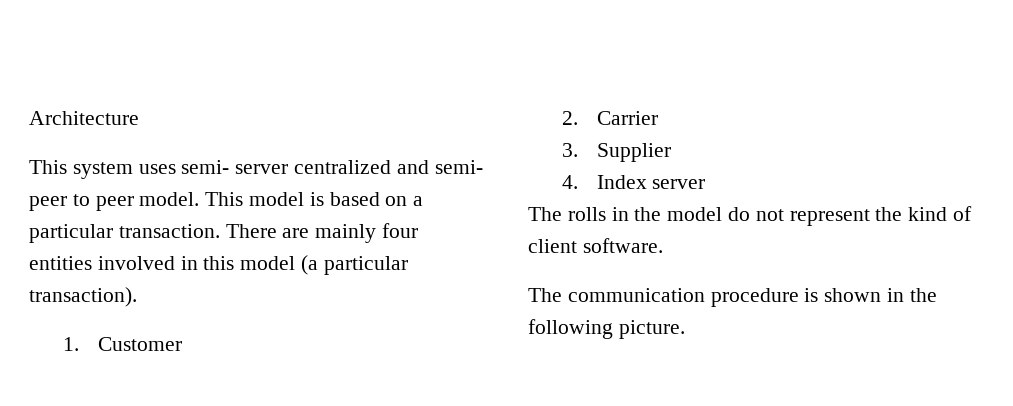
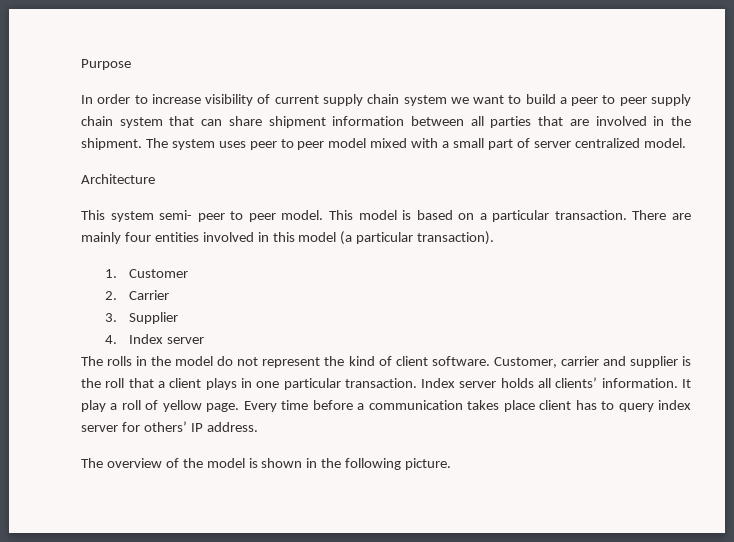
[29,111,139,125] [29,160,429,179] Architecture // This system uses semi- server centralized and -> [81,59,131,70] [81,94,691,106] [81,116,691,128] [81,138,686,150] [81,174,155,184] [81,210,154,222] Purpose // In order to increase visibility of current supply chain system we want to build a peer to peer supply chain system that can share shipment information between all parties that are involved in the shipment. The system uses peer to peer model mixed with a small part of server centralized model. // Architecture // This system
[528,288,799,307] // The communication procedure -> [493,356,691,368] [81,377,691,390] [81,400,692,412] [81,421,258,432] [81,458,245,468] Customer, carrier and supplier is the roll that a client plays in one particular transaction. Index server holds all clients’ information. It play a roll of yellow page. Every time before a communication takes place client has to query index server for others’ IP address. // The overview of the model

